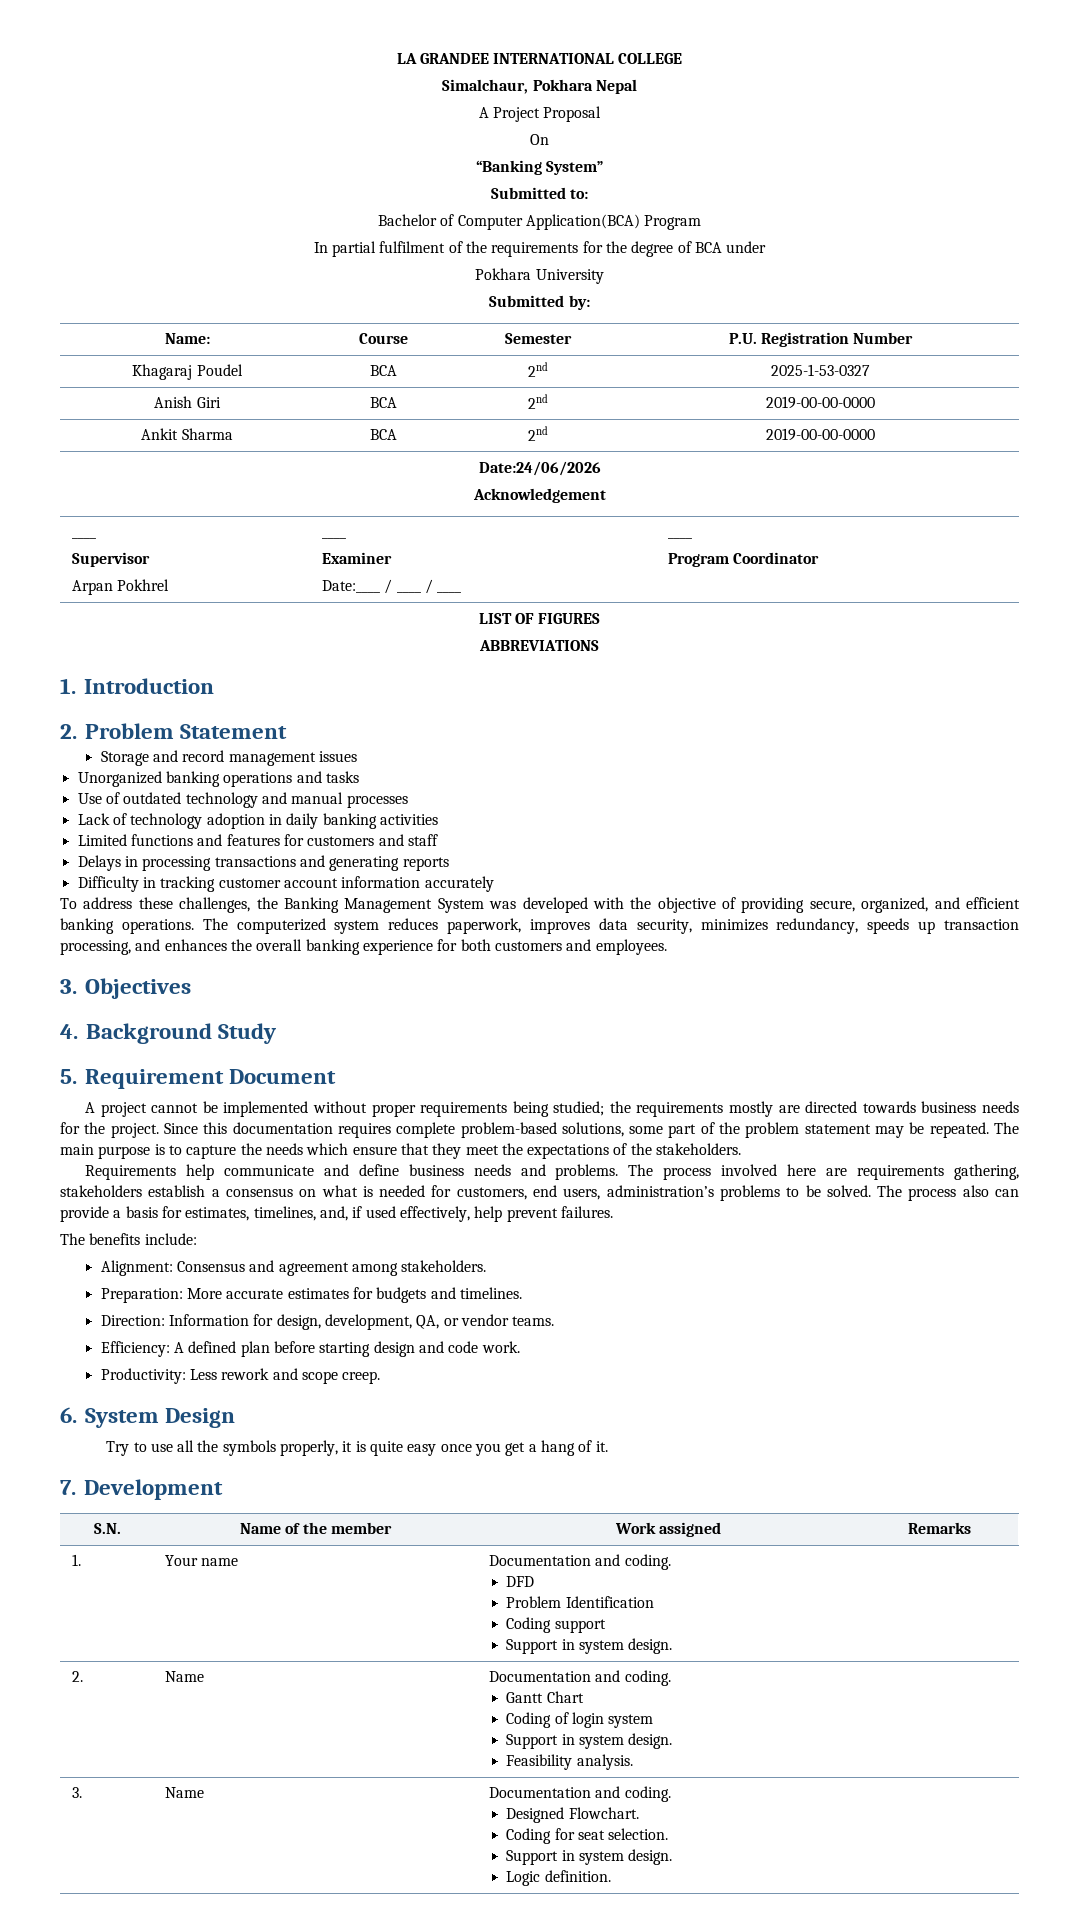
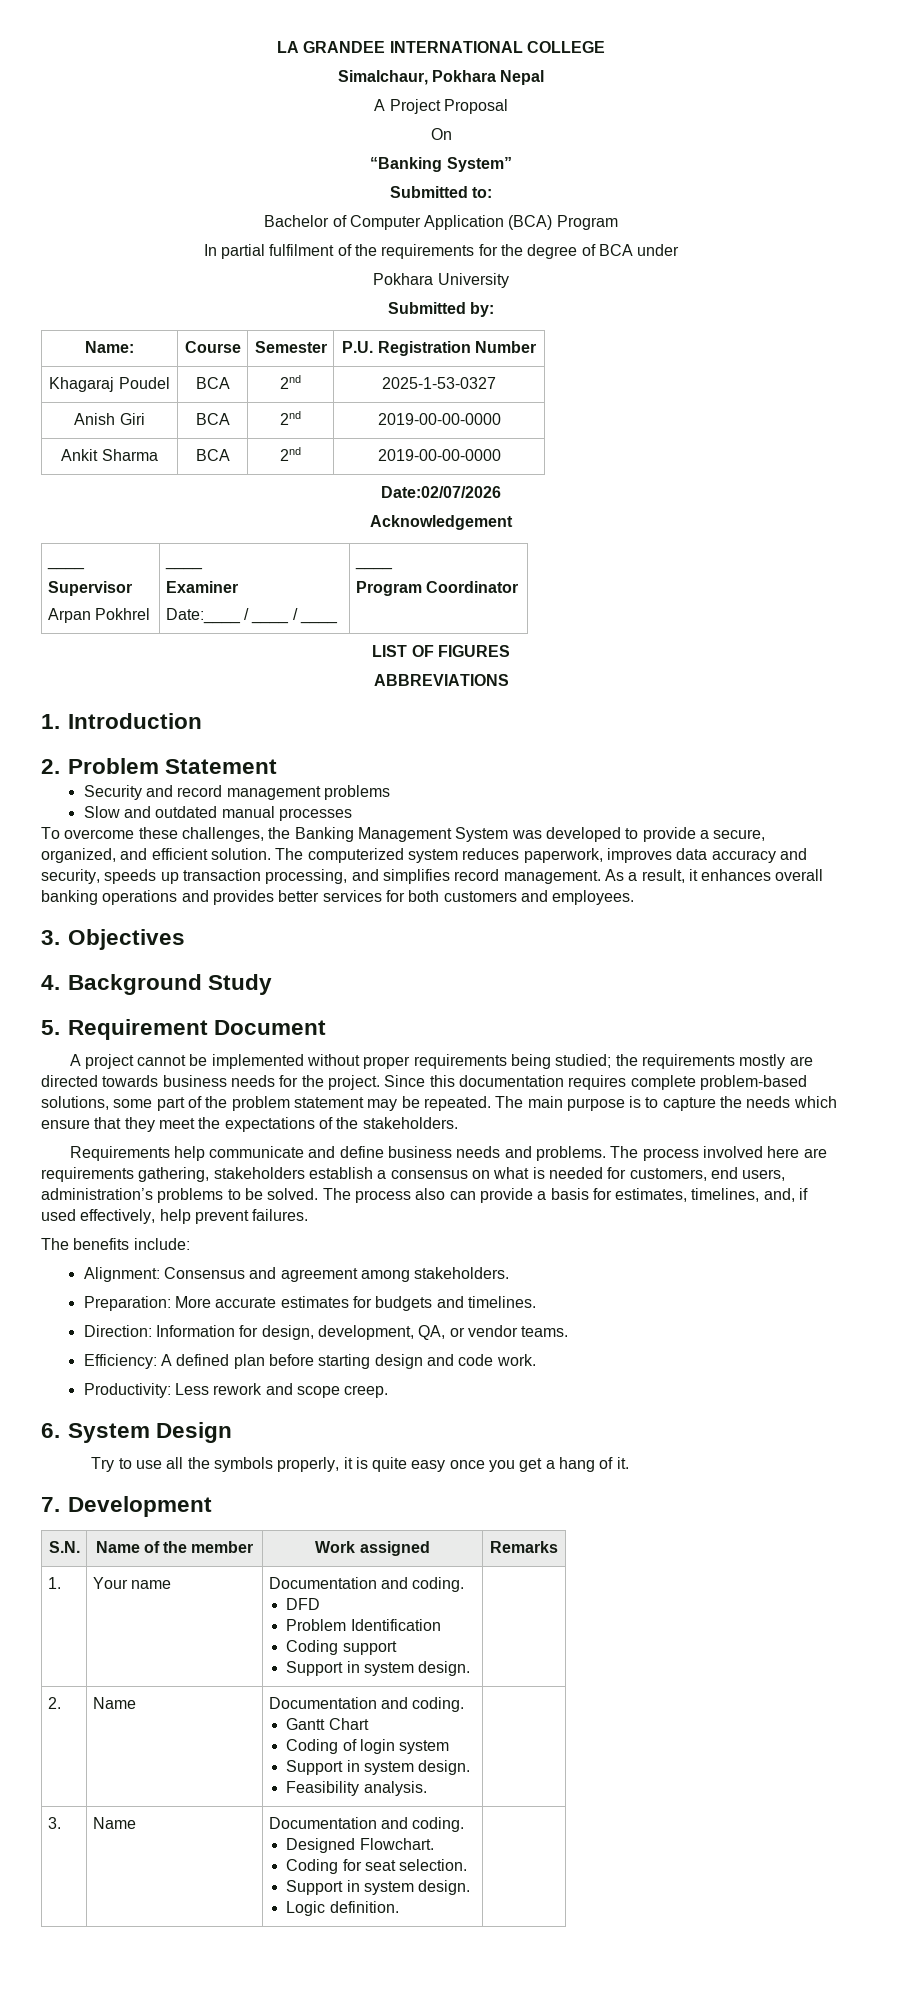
[525,214,640,230] Application(BCA) -> [424,215,553,230] Application (BCA)
[478,461,601,476] Date:24/06/2026 -> [381,486,501,498] Date:02/07/2026
[100,751,149,766] Storage -> [83,785,142,800] Security
[318,751,357,762] [77,771,359,787] [77,792,408,808] [77,813,438,829] [77,834,438,846] [77,855,449,871] [77,876,494,892] issues // Unorganized banking operations and tasks // Use of outdated technology and manual processes // Lack of technology adoption in daily banking activities // Limited functions and features for customers and staff // Delays in processing transactions and generating reports // Difficulty in tracking customer account information accurately -> [324,785,391,800] [83,806,353,821] problems // Slow and outdated manual processes
[83,897,133,909] address -> [64,829,135,839] overcome
[592,897,805,913] with the objective of providing -> [625,827,709,842] to provide a
[60,918,194,934] banking operations. -> [210,848,271,860] solution.
[636,918,859,934] security, minimizes redundancy, -> [711,848,807,863] [41,869,100,884] accuracy and security,
[164,939,433,955] enhances the overall banking experience -> [382,869,824,884] [41,890,382,905] simplifies record management. As a result, it enhances overall banking operations and provides better services

